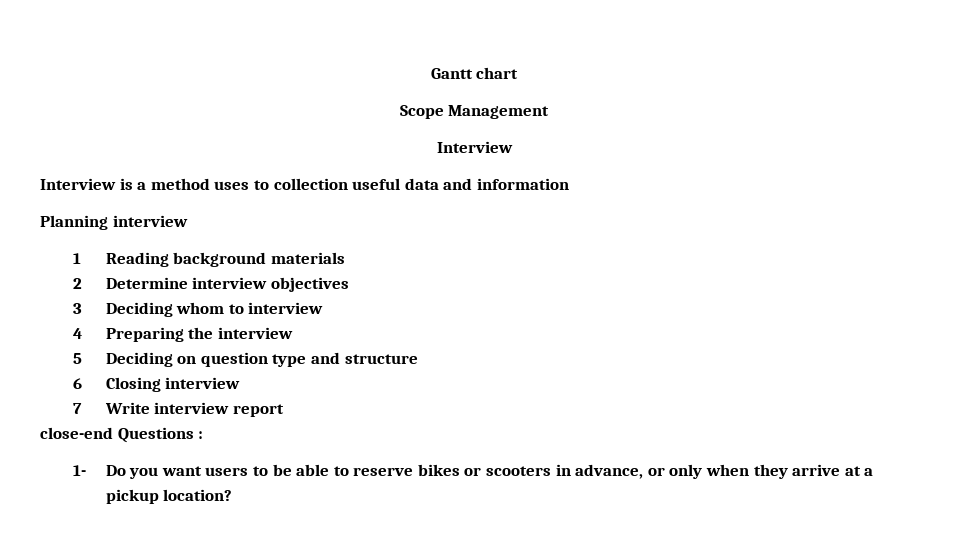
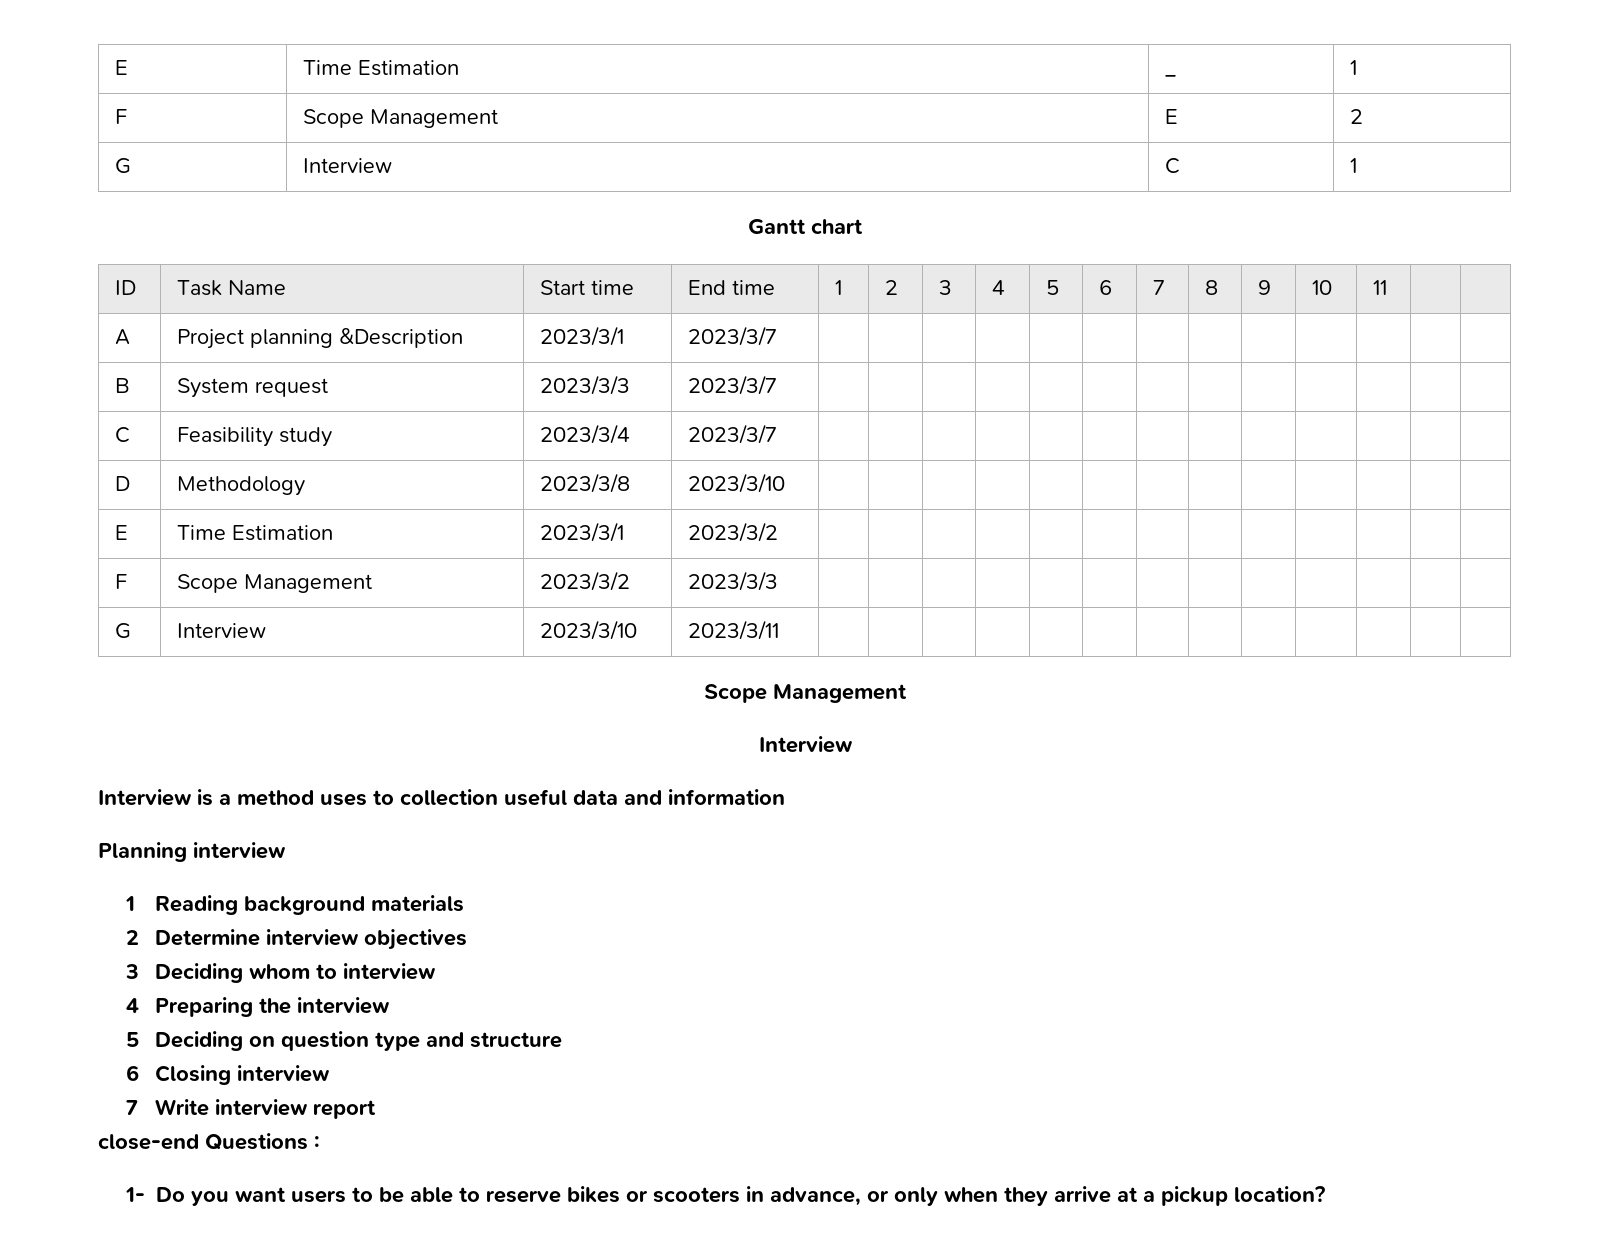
[430,67,519,79] Gantt chart -> [114,60,128,75] [302,60,459,76] [1164,75,1176,77] [1349,60,1357,75] [114,109,127,124] [302,109,498,128] [1164,109,1178,124] [1349,109,1363,124] [114,158,131,174] [302,158,392,173] [1164,158,1180,174] [1349,158,1357,173] [748,219,863,234] [114,280,136,295] [176,280,286,296] [539,280,634,295] [687,280,775,295] [834,280,842,295] [884,280,898,295] [938,280,952,295] [991,280,1005,295] [1045,280,1059,295] [1098,280,1112,295] [1152,280,1165,295] [1204,280,1218,295] [1257,280,1271,295] [1311,280,1332,295] [1372,280,1387,295] [114,329,130,345] [176,328,463,349] [539,326,624,346] [687,326,777,346] [114,378,130,393] [176,378,328,398] [539,375,630,395] [687,375,777,395] [114,427,130,443] [176,427,332,447] [539,424,630,444] [687,424,777,444] [114,476,130,491] [176,476,305,496] [539,473,630,493] [687,473,785,493] [114,525,128,540] [176,525,333,541] [539,522,624,542] [687,522,778,542] [114,574,127,589] [176,574,372,593] [539,571,630,591] [687,571,778,591] [114,623,131,639] [176,623,266,638] [539,620,637,640] [687,620,779,640] E | Time Estimation | _ | 1 // F | Scope Management | E | 2 // G | Interview | C | 1 // Gantt chart // ID | Task Name | Start time | End time | 1 | 2 | 3 | 4 | 5 | 6 | 7 | 8 | 9 | 10 | 11 | | // A | Project planning &Description | 2023/3/1 | 2023/3/7 | | | | | | | | | | | | | // B | System request | 2023/3/3 | 2023/3/7 | | | | | | | | | | | | | // C | Feasibility study | 2023/3/4 | 2023/3/7 | | | | | | | | | | | | | // D | Methodology | 2023/3/8 | 2023/3/10 | | | | | | | | | | | | | // E | Time Estimation | 2023/3/1 | 2023/3/2 | | | | | | | | | | | | | // F | Scope Management | 2023/3/2 | 2023/3/3 | | | | | | | | | | | | | // G | Interview | 2023/3/10 | 2023/3/11 | | | | | | | | | | | | |

